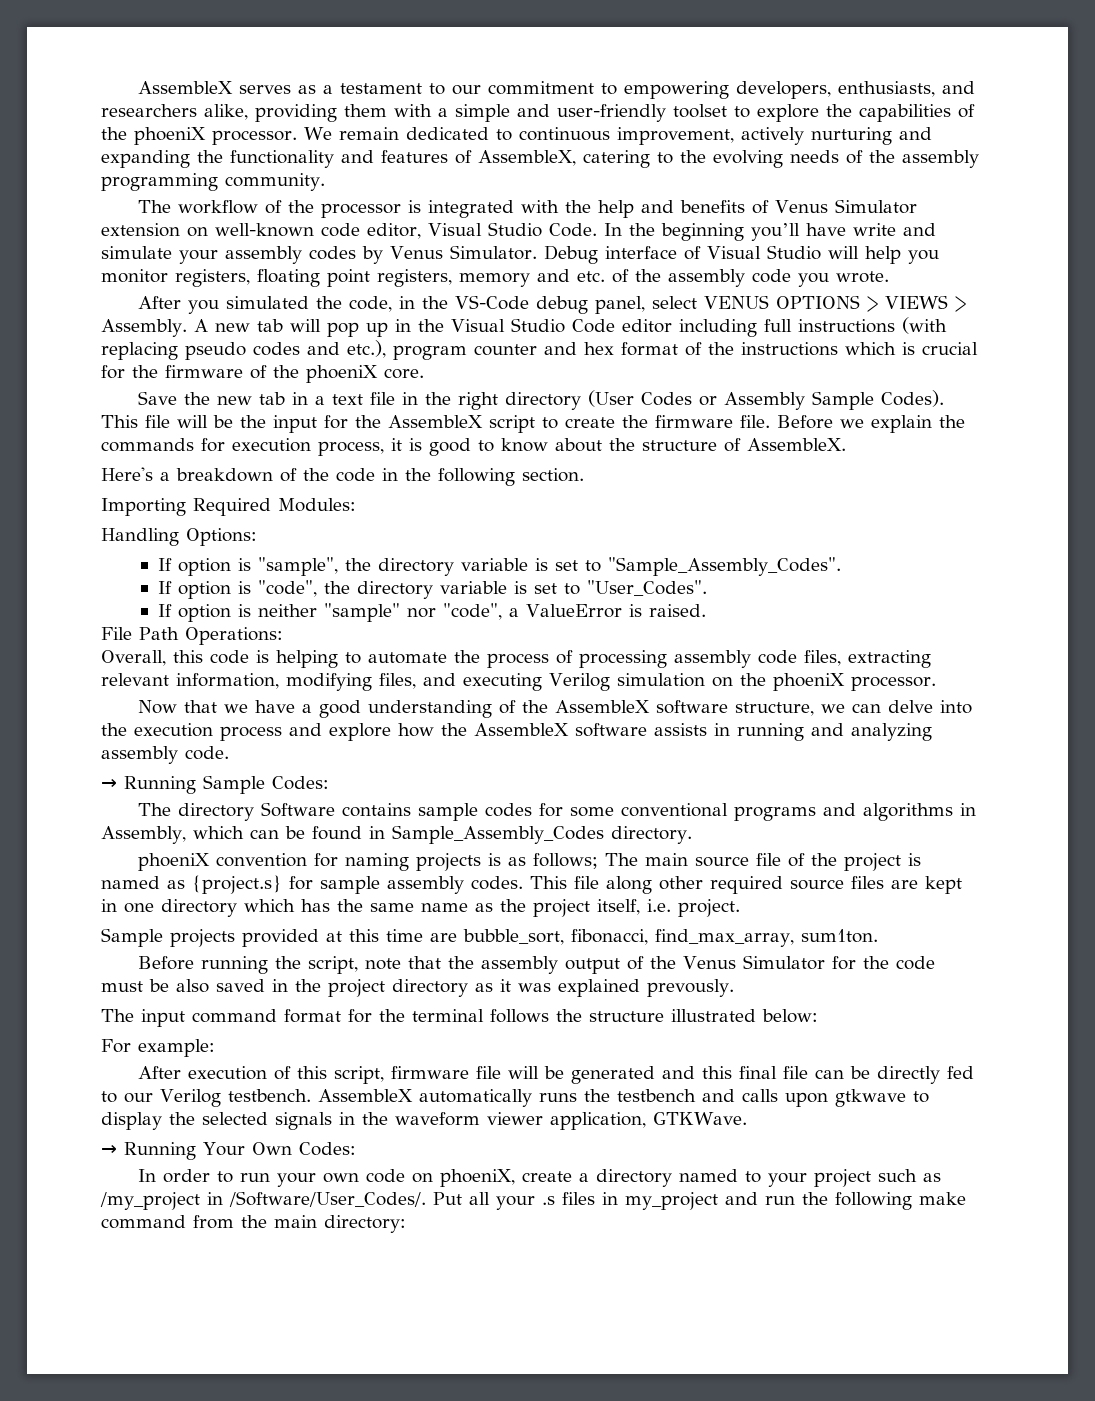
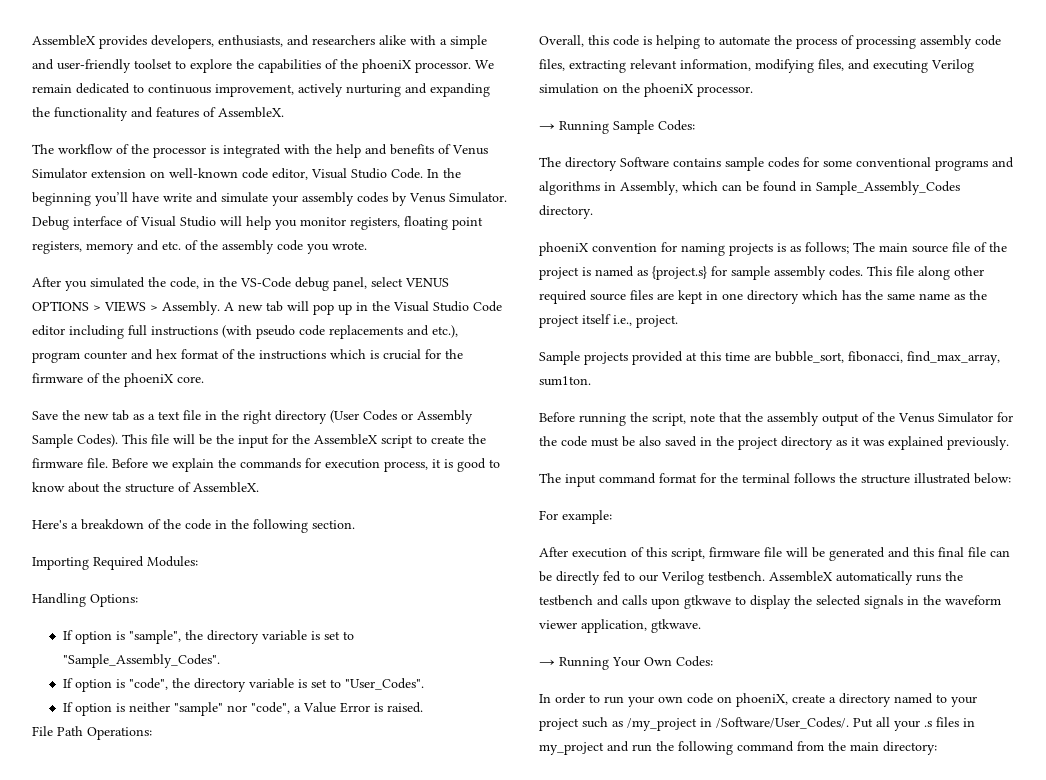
[138,81,730,99] AssembleX serves as a testament to our commitment to empowering -> [32,35,147,49] AssembleX provides
[204,104,387,122] alike, providing them -> [379,35,406,45] alike
[478,150,979,168] [101,173,325,191] AssembleX, catering to the evolving needs of the assembly programming community. -> [218,107,284,118] AssembleX.
[101,342,300,360] replacing pseudo codes -> [256,325,403,339] pseudo code replacements
[292,392,309,405] in -> [133,414,144,420] as
[526,604,623,618] ValueError -> [303,702,371,713] Value Error
[138,700,973,718] [101,723,932,741] [101,746,229,764] // Now that we have a good understanding of the AssembleX software structure, we can delve into the execution process and explore how the AssembleX software assists in running and analyzing assembly code. -> (753, 91) none
[597,899,671,915] itself, i.e. -> [582,314,632,326] itself i.e.,
[647,979,734,997] prevously. -> [947,436,1009,450] previously.
[653,1112,747,1125] GTKWave. -> [651,619,701,633] gtkwave.
[919,1192,966,1205] make -> (733, 748) none

